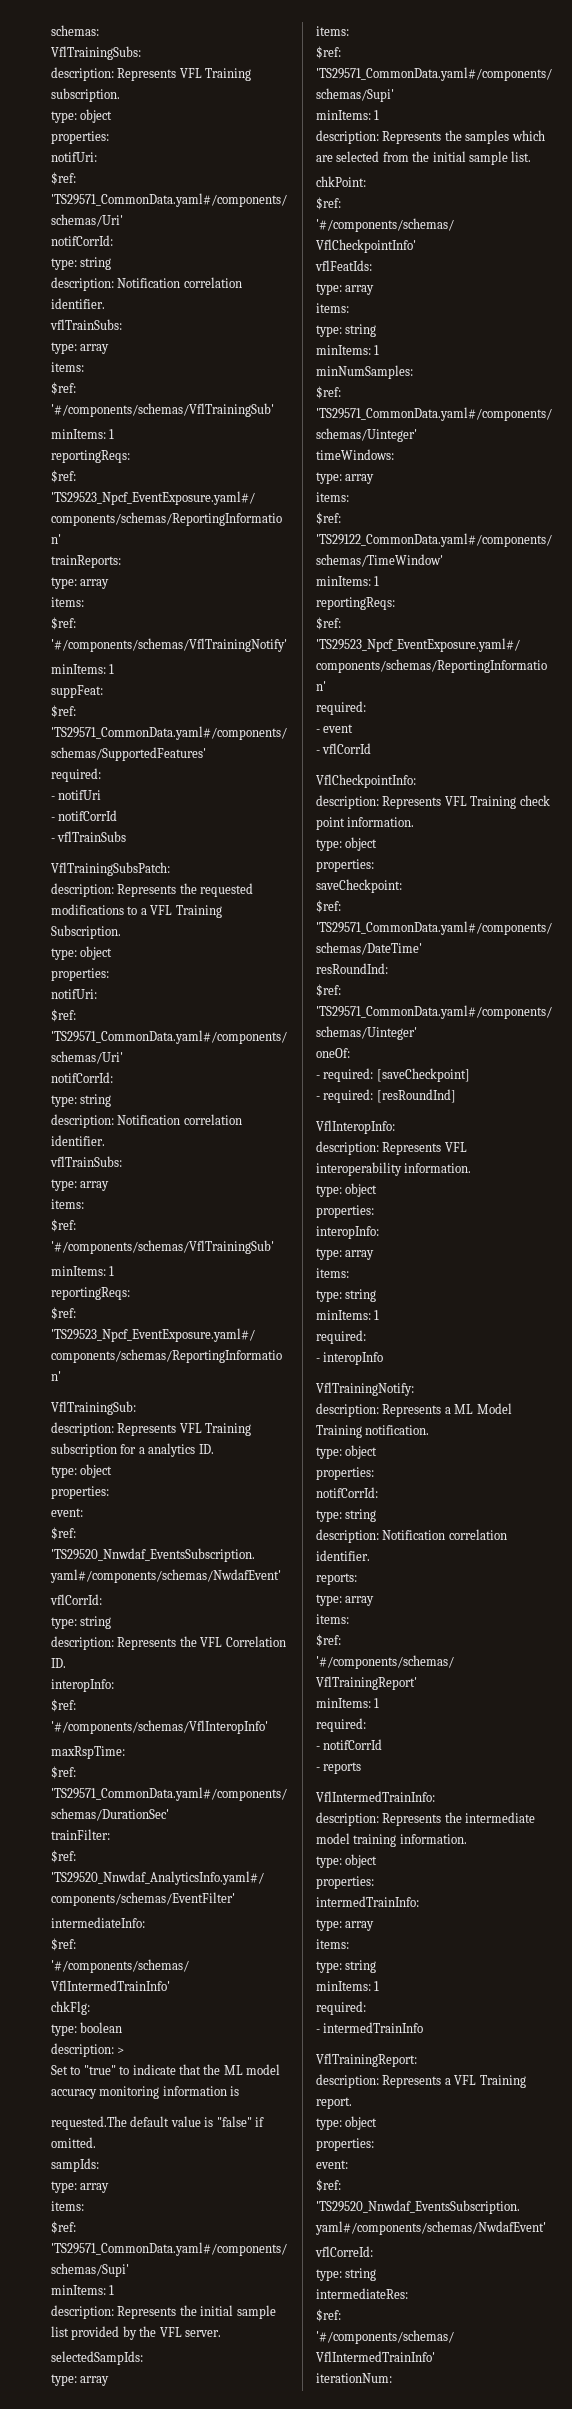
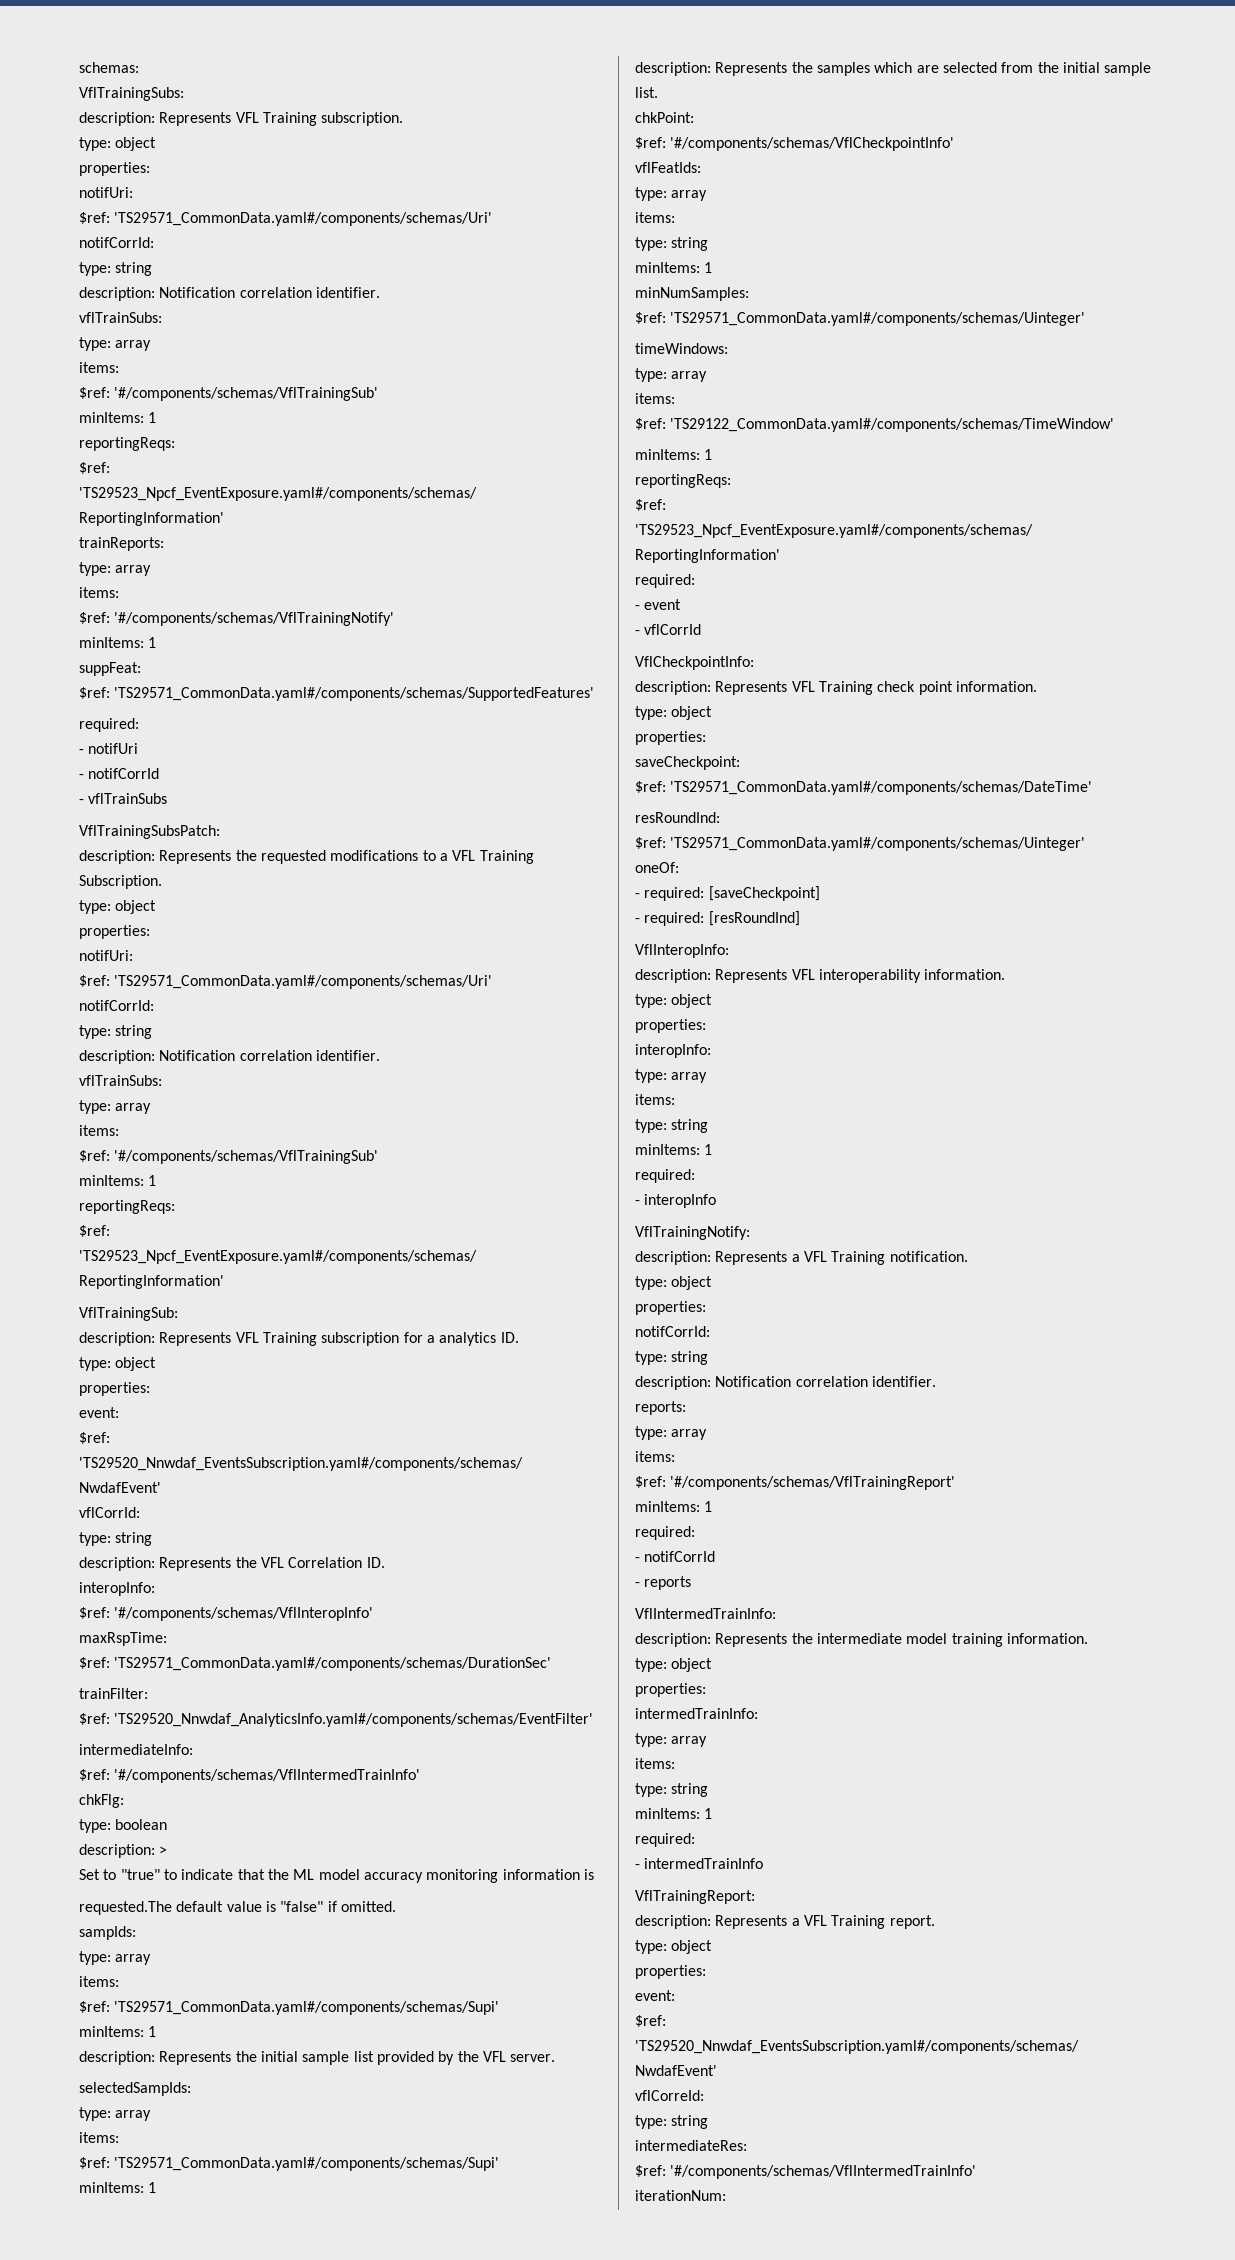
[454,1403,512,1414] ML Model -> [803,1251,827,1262] VFL

